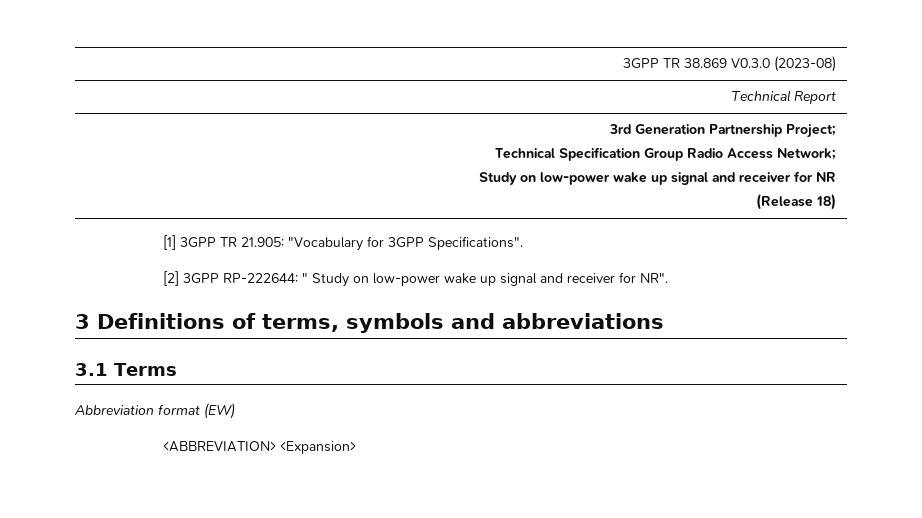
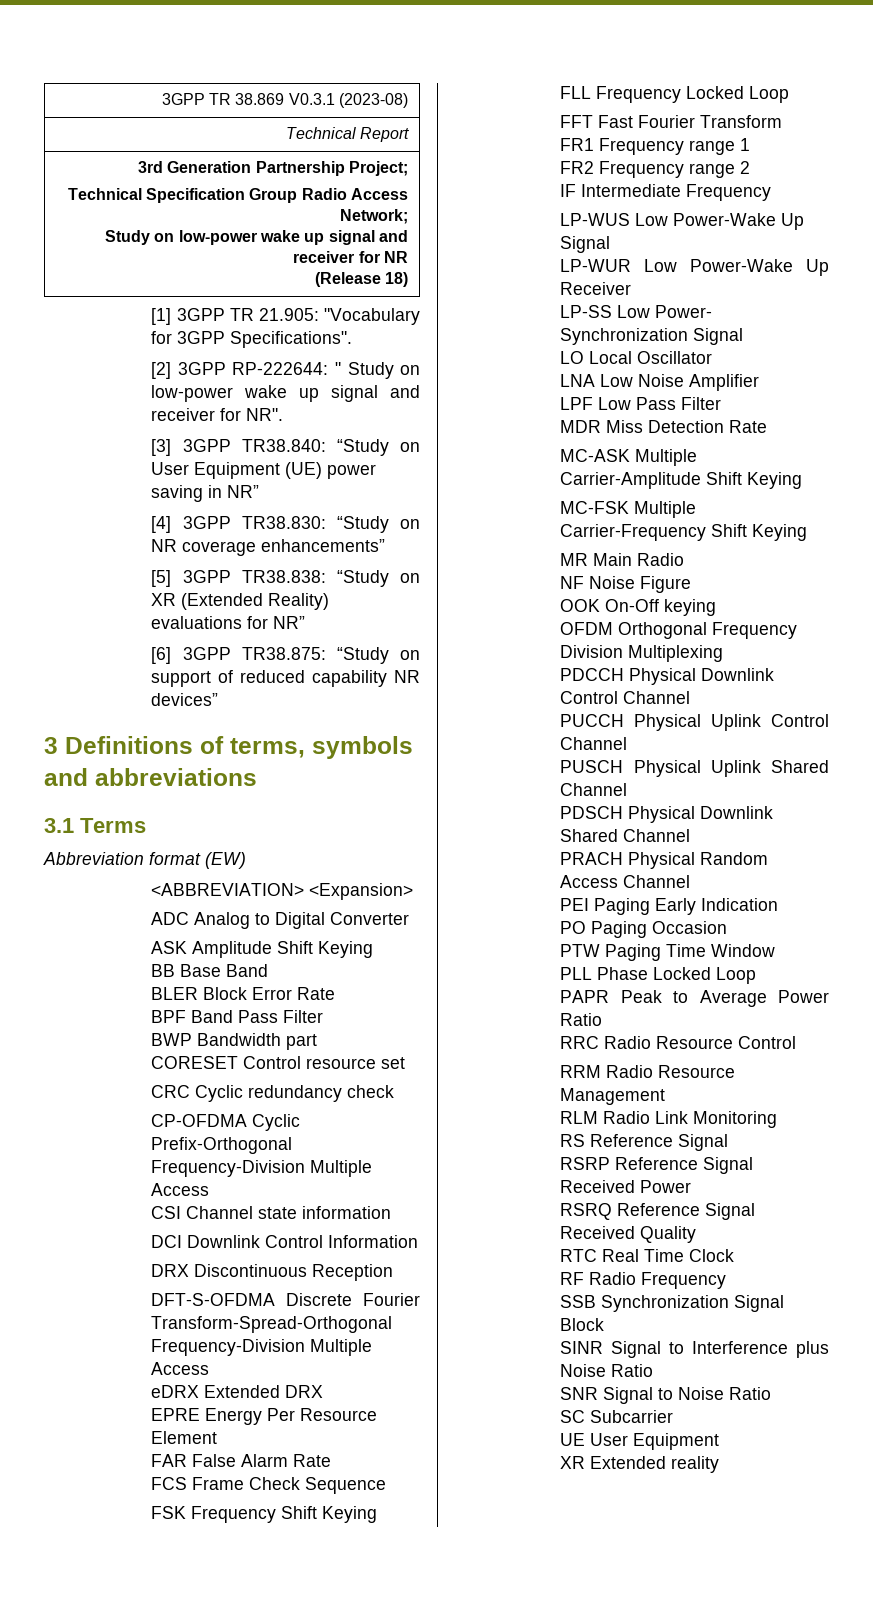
[731,58,771,68] V0.3.0 -> [288,93,335,105] V0.3.1
(668, 278) none -> [151,439,420,456] [151,462,377,479] [151,485,260,502] [151,516,420,533] [151,539,386,556] [151,570,420,587] [151,593,330,610] [151,616,306,629] [151,647,420,664] [151,670,420,687] [151,693,219,706] // [3] 3GPP TR38.840: “Study on User Equipment (UE) power saving in NR” // [4] 3GPP TR38.830: “Study on NR coverage enhancements” // [5] 3GPP TR38.838: “Study on XR (Extended Reality) evaluations for NR” // [6] 3GPP TR38.875: “Study on support of reduced capability NR devices”
(356, 447) none -> [151,912,410,929] [151,941,374,958] [151,964,269,977] [151,987,336,1000] [151,1010,324,1023] [151,1033,318,1050] [151,1056,406,1069] [151,1085,395,1102] [151,1114,301,1131] [151,1137,293,1154] [151,1160,373,1177] [151,1183,210,1196] [151,1206,392,1219] [151,1235,419,1248] [151,1264,394,1281] [151,1293,420,1306] [151,1316,393,1333] [151,1339,373,1356] [151,1362,210,1375] [151,1385,324,1398] [151,1408,378,1425] [151,1431,218,1444] [151,1454,332,1467] [151,1477,387,1494] [151,1506,378,1523] [560,86,790,103] [560,115,783,128] [560,138,751,155] [560,161,751,178] [560,184,772,201] [560,213,805,230] [560,236,611,253] [560,259,829,276] [560,282,632,295] [560,305,713,318] [560,328,744,345] [560,351,713,364] [560,374,760,391] [560,397,722,410] [560,420,768,433] [560,449,698,466] [560,472,803,489] [560,501,697,518] [560,524,808,541] [560,553,685,566] [560,576,692,593] [560,599,717,616] [560,622,798,639] [560,645,724,662] [560,668,775,685] [560,691,691,704] [560,714,829,731] [560,737,628,750] [560,760,829,777] [560,783,628,796] [560,806,774,823] [560,829,691,842] [560,852,769,869] [560,875,691,888] [560,898,779,915] [560,921,728,938] [560,944,776,961] [560,967,757,984] [560,990,829,1007] [560,1013,603,1026] [560,1036,797,1049] [560,1065,736,1078] [560,1088,666,1105] [560,1111,778,1128] [560,1134,729,1151] [560,1157,754,1174] [560,1180,692,1193] [560,1203,756,1220] [560,1226,697,1243] [560,1249,735,1262] [560,1272,727,1289] [560,1295,785,1312] [560,1318,605,1331] [560,1341,829,1358] [560,1364,654,1377] [560,1387,772,1404] [560,1410,674,1423] [560,1433,720,1450] [560,1456,720,1473] // ADC Analog to Digital Converter // ASK Amplitude Shift Keying // BB Base Band // BLER Block Error Rate // BPF Band Pass Filter // BWP Bandwidth part // CORESET Control resource set // CRC Cyclic redundancy check // CP-OFDMA Cyclic Prefix-Orthogonal Frequency-Division Multiple Access // CSI Channel state information // DCI Downlink Control Information // DRX Discontinuous Reception // DFT-S-OFDMA Discrete Fourier Transform-Spread-Orthogonal Frequency-Division Multiple Access // eDRX Extended DRX // EPRE Energy Per Resource Element // FAR False Alarm Rate // FCS Frame Check Sequence // FSK Frequency Shift Keying // FLL Frequency Locked Loop // FFT Fast Fourier Transform // FR1 Frequency range 1 // FR2 Frequency range 2 // IF Intermediate Frequency // LP-WUS Low Power-Wake Up Signal // LP-WUR Low Power-Wake Up Receiver // LP-SS Low Power- Synchronization Signal // LO Local Oscillator // LNA Low Noise Amplifier // LPF Low Pass Filter // MDR Miss Detection Rate // MC-ASK Multiple Carrier-Amplitude Shift Keying // MC-FSK Multiple Carrier-Frequency Shift Keying // MR Main Radio // NF Noise Figure // OOK On-Off keying // OFDM Orthogonal Frequency Division Multiplexing // PDCCH Physical Downlink Control Channel // PUCCH Physical Uplink Control Channel // PUSCH Physical Uplink Shared Channel // PDSCH Physical Downlink Shared Channel // PRACH Physical Random Access Channel // PEI Paging Early Indication // PO Paging Occasion // PTW Paging Time Window // PLL Phase Locked Loop // PAPR Peak to Average Power Ratio // RRC Radio Resource Control // RRM Radio Resource Management // RLM Radio Link Monitoring // RS Reference Signal // RSRP Reference Signal Received Power // RSRQ Reference Signal Received Quality // RTC Real Time Clock // RF Radio Frequency // SSB Synchronization Signal Block // SINR Signal to Interference plus Noise Ratio // SNR Signal to Noise Ratio // SC Subcarrier // UE User Equipment // XR Extended reality

